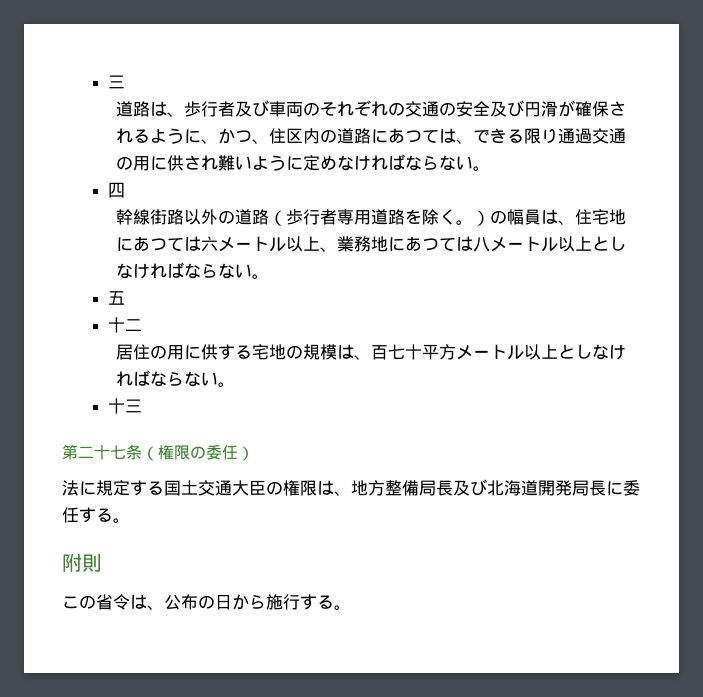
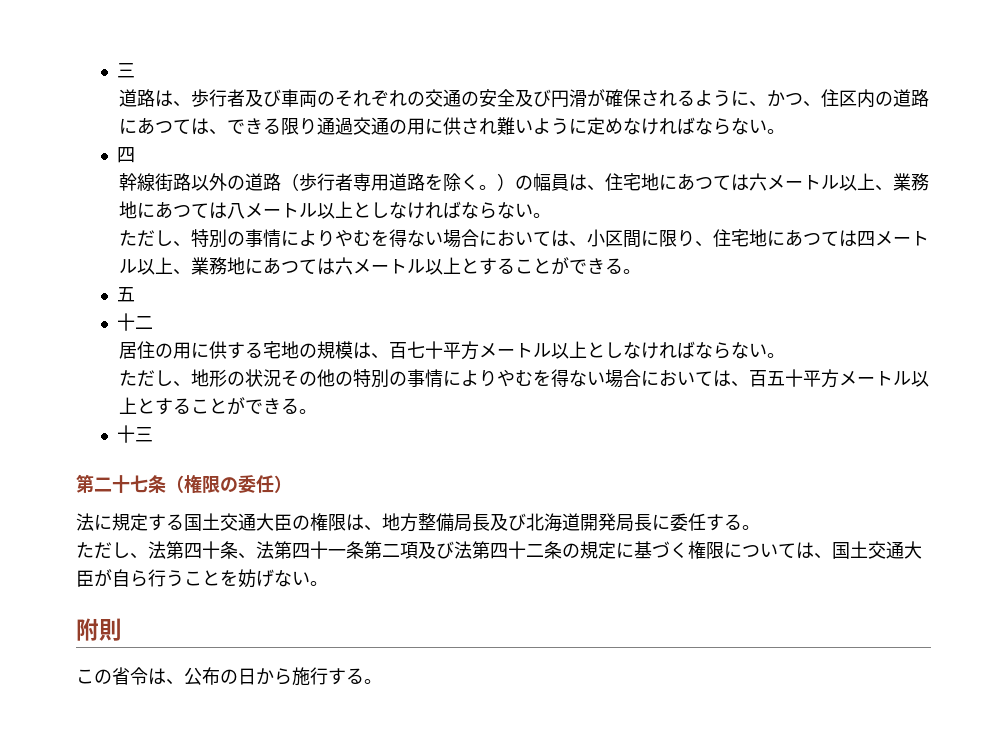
(270, 276) none -> [118,229,929,248] [118,257,641,275] // ただし、特別の事情によりやむを得ない場合においては、小区間に限り、住宅地にあつては四メートル以上、業務地にあつては六メートル以上とすることができる。
(236, 384) none -> [118,369,929,388] [118,397,317,415] // ただし、地形の状況その他の特別の事情によりやむを得ない場合においては、百五十平方メートル以上とすることができる。
(130, 520) none -> [76,541,922,559] [76,569,328,588] // ただし、法第四十条、法第四十一条第二項及び法第四十二条の規定に基づく権限については、国土交通大臣が自ら行うことを妨げない。

